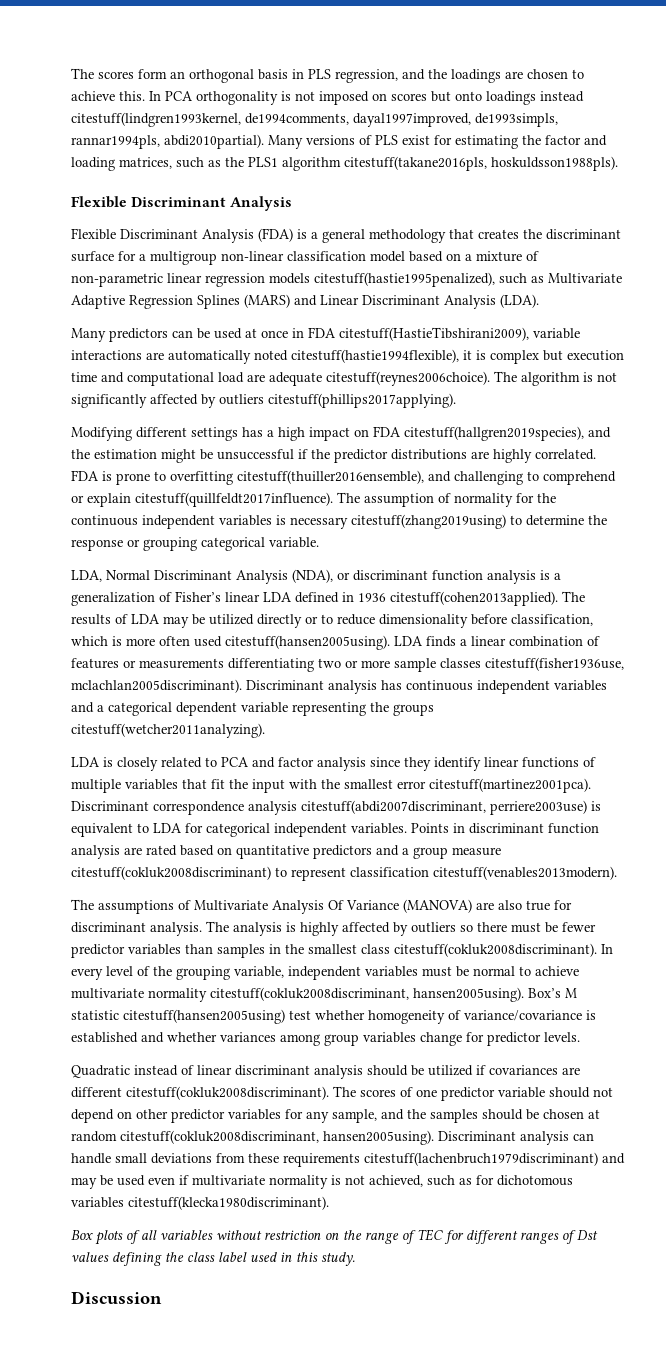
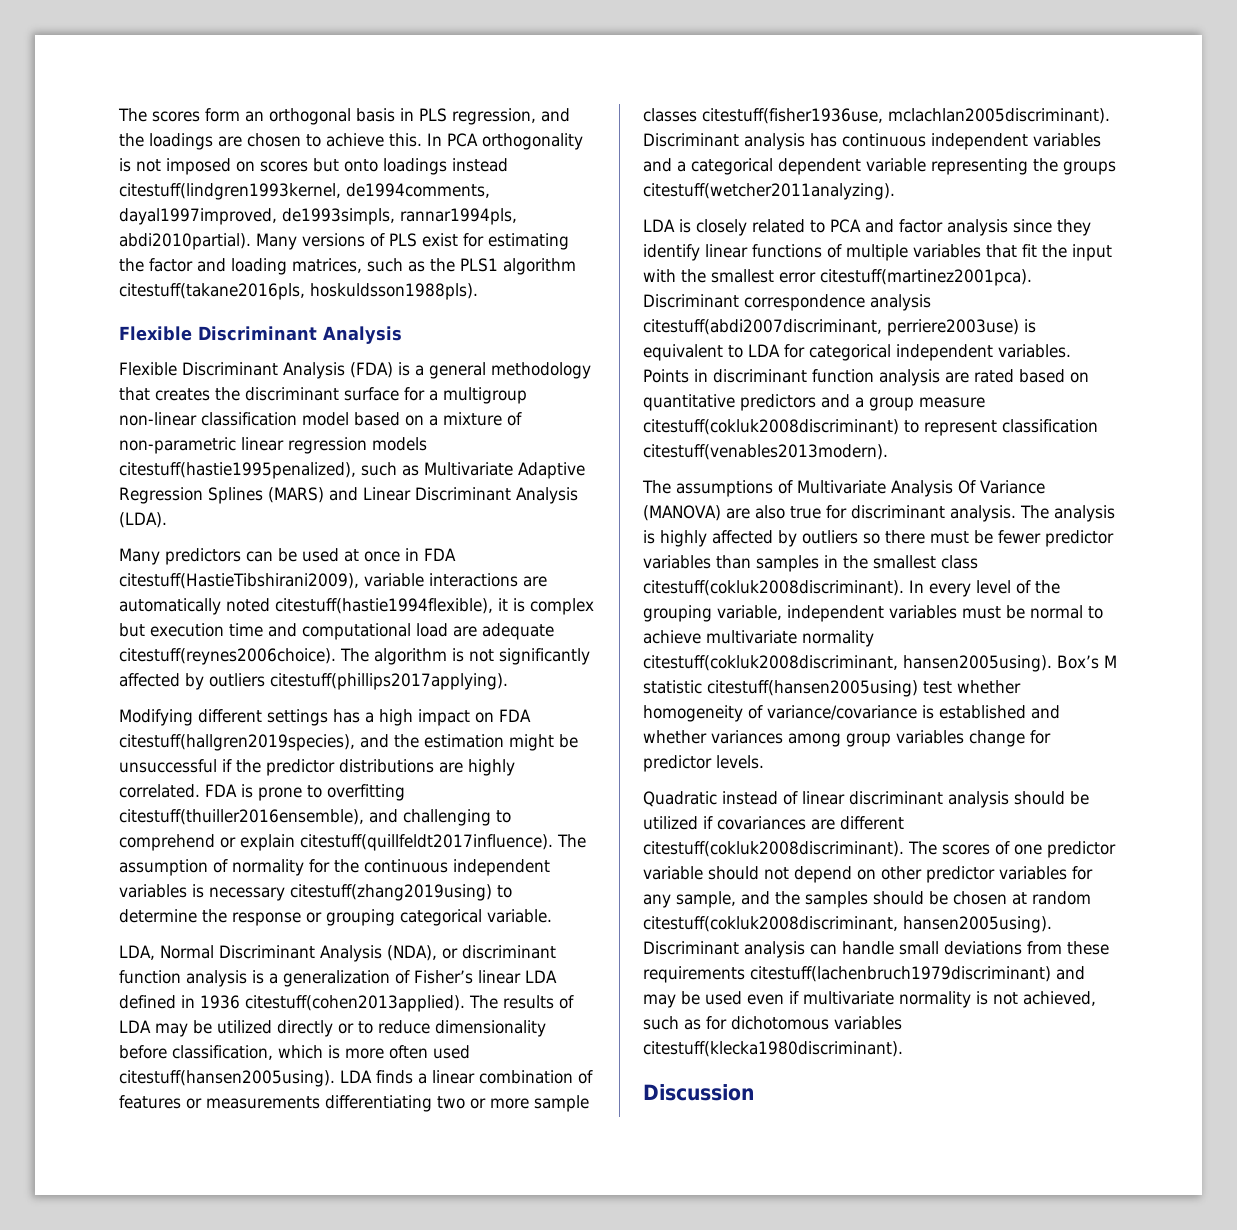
[71,1229,598,1245] [71,1252,355,1266] // Box plots of all variables without restriction on the range of TEC for different ranges of Dst values defining the class label used in this study. -> (903, 1049) none

